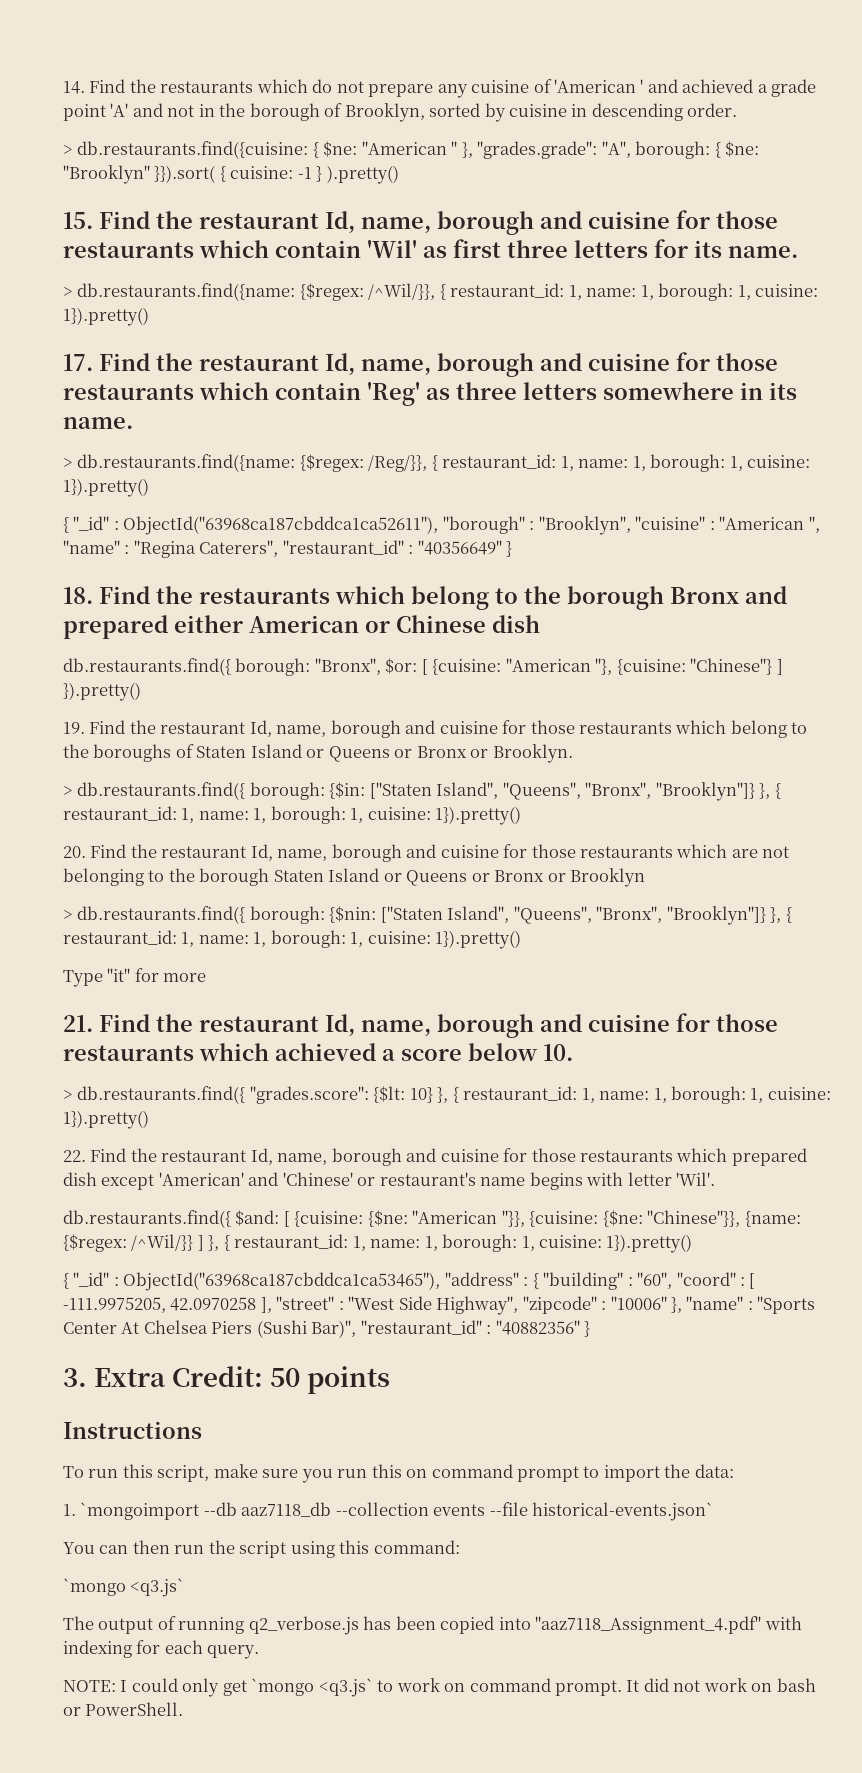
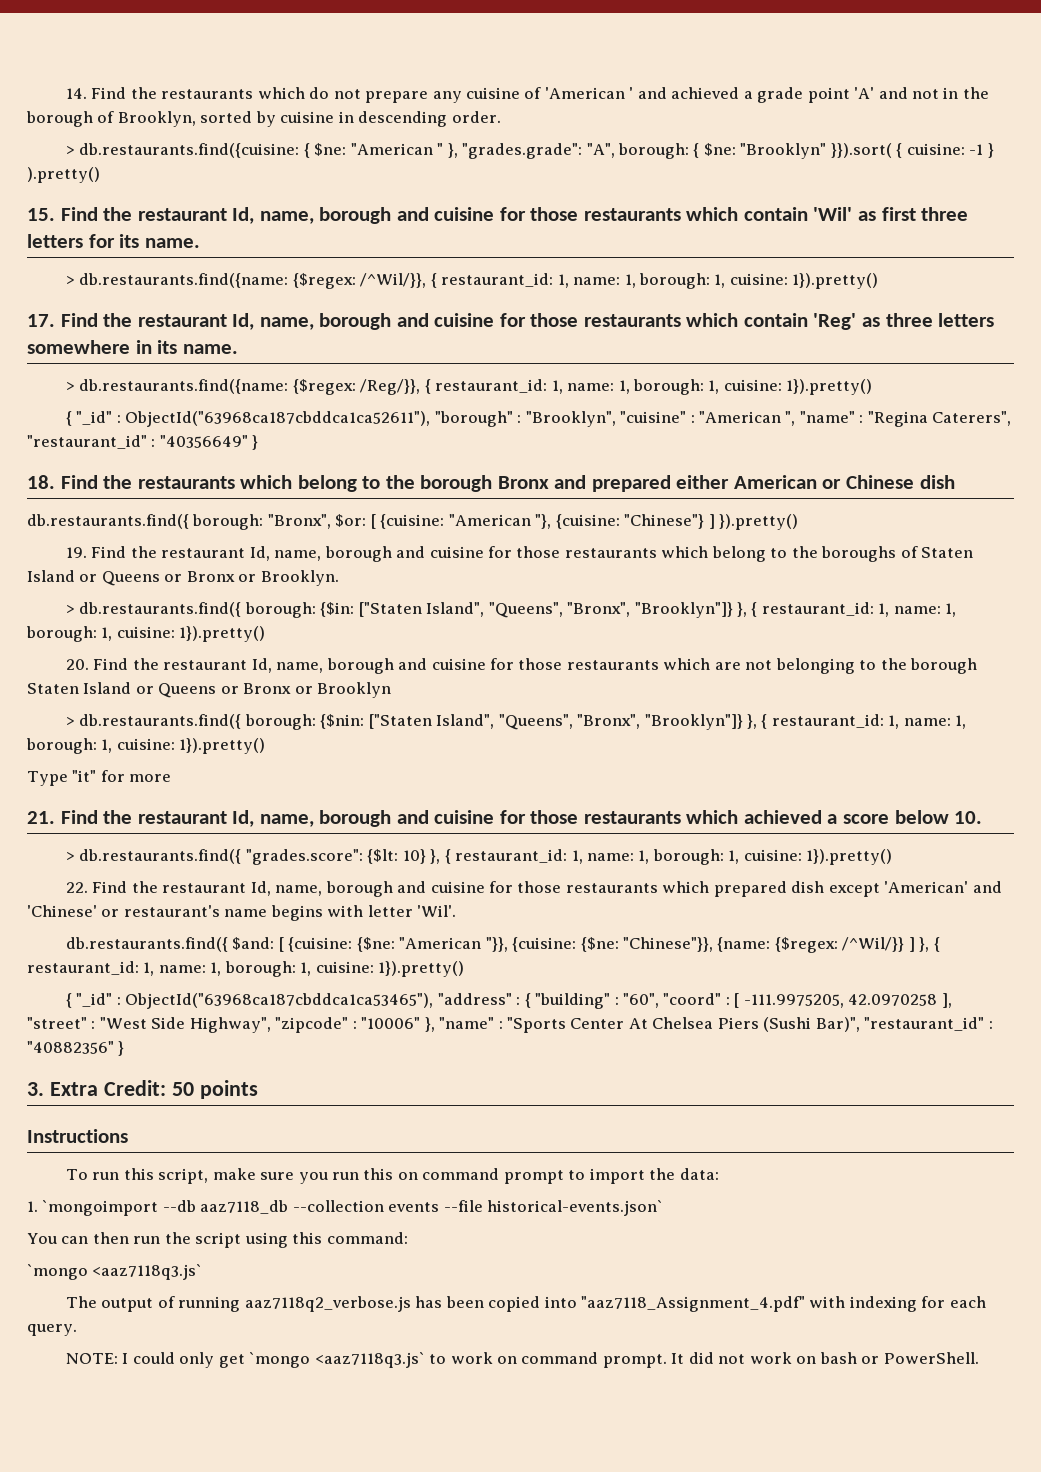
[130,1578,185,1597] <q3.js` -> [92,1264,203,1280] <aaz7118q3.js`
[248,1616,359,1635] q2_verbose.js -> [244,1296,411,1312] aaz7118q2_verbose.js
[318,1678,373,1697] <q3.js` -> [314,1352,425,1368] <aaz7118q3.js`

